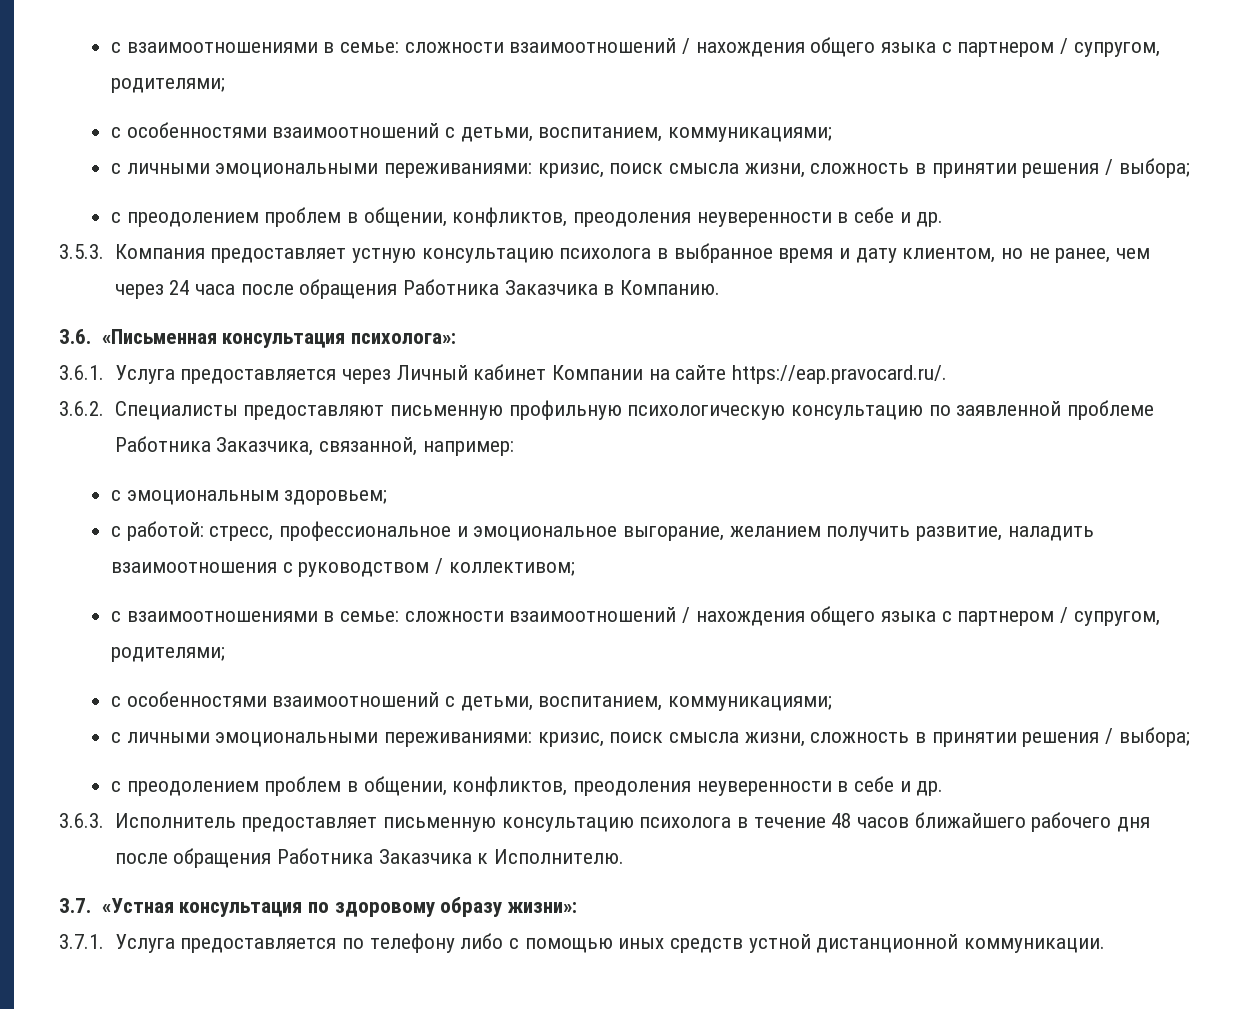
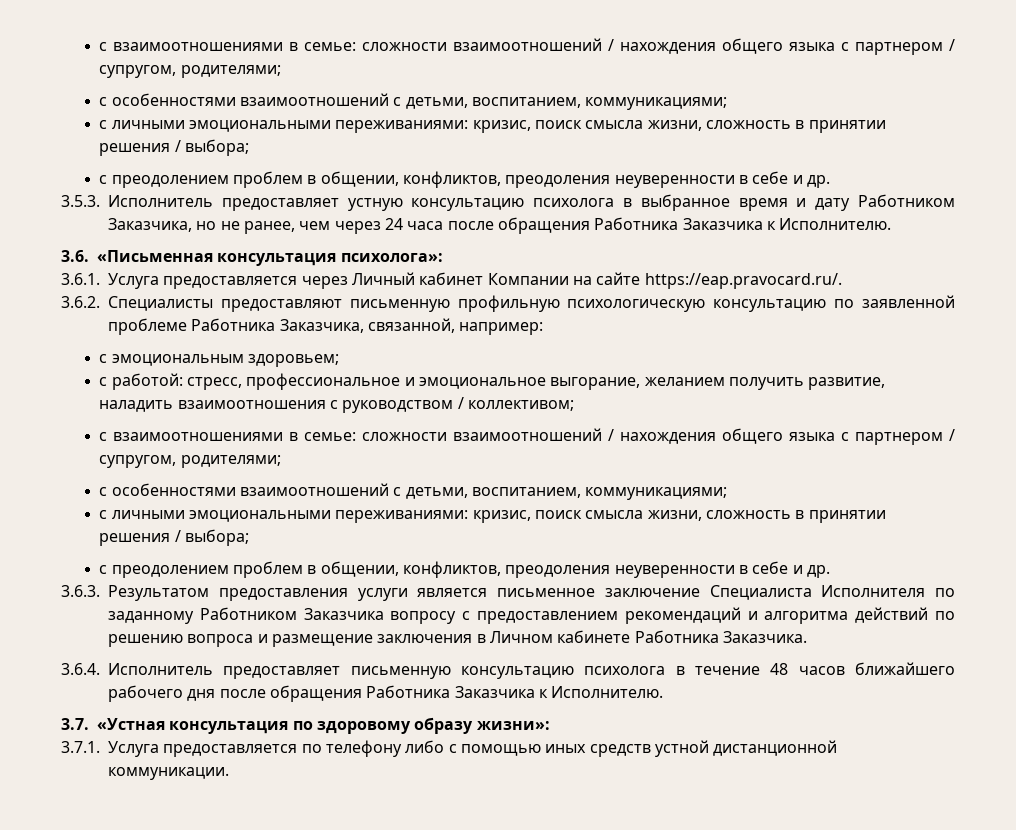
[114,244,205,259] Компания -> [108,195,213,207] Исполнитель
[902,248,996,263] клиентом, -> [857,194,955,207] [108,218,192,232] Работником Заказчика,
[603,280,720,295] в Компанию. -> [766,218,892,230] к Исполнителю.
(104, 820) none -> [108,585,955,601] [108,607,955,624] [108,630,807,647] [61,663,100,675] Результатом предоставления услуги является письменное заключение Специалиста Исполнителя по заданному Работником Заказчика вопросу с предоставлением рекомендаций и алгоритма действий по решению вопроса и размещение заключения в Личном кабинете Работника Заказчика. // 3.6.4.

